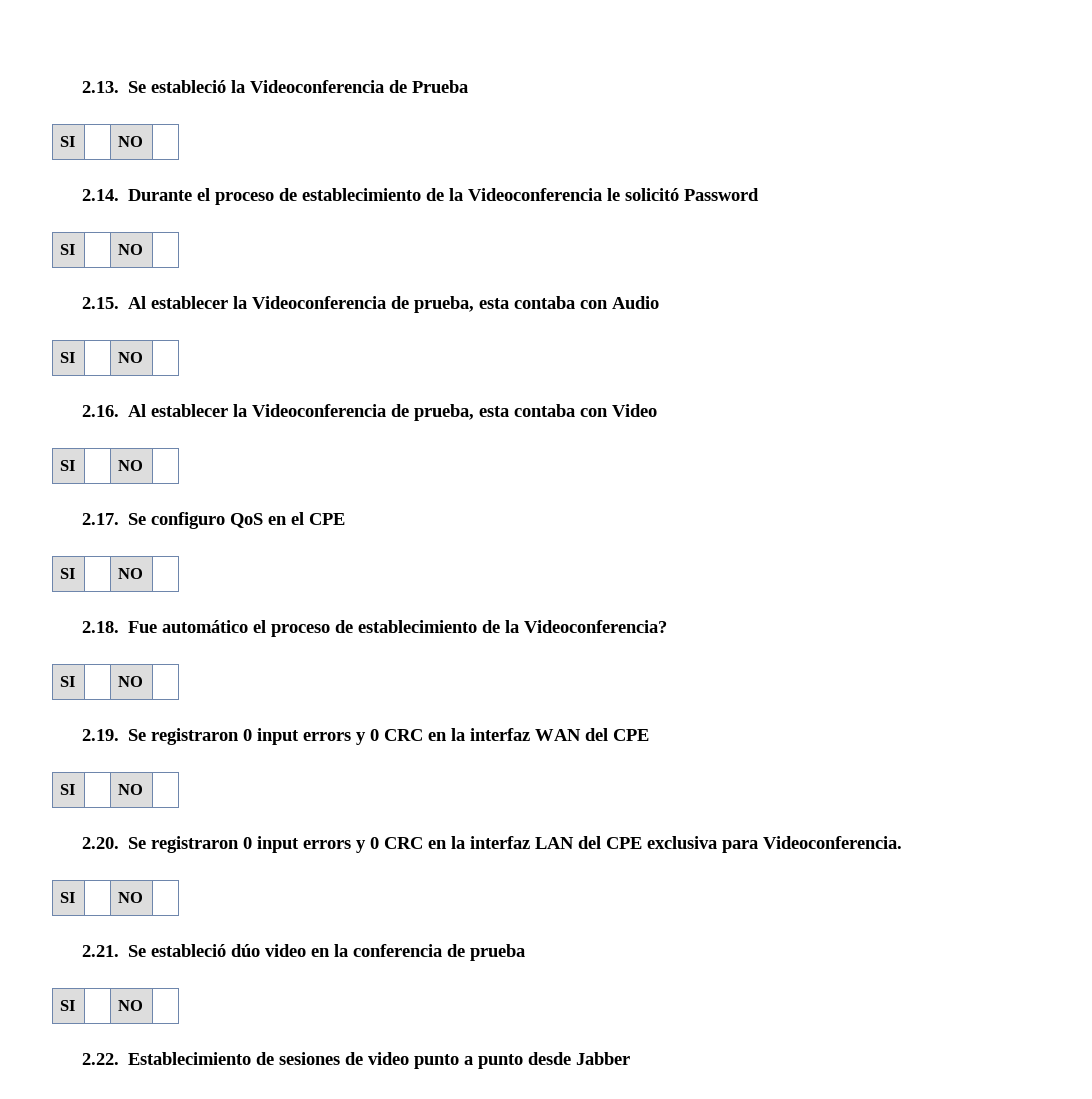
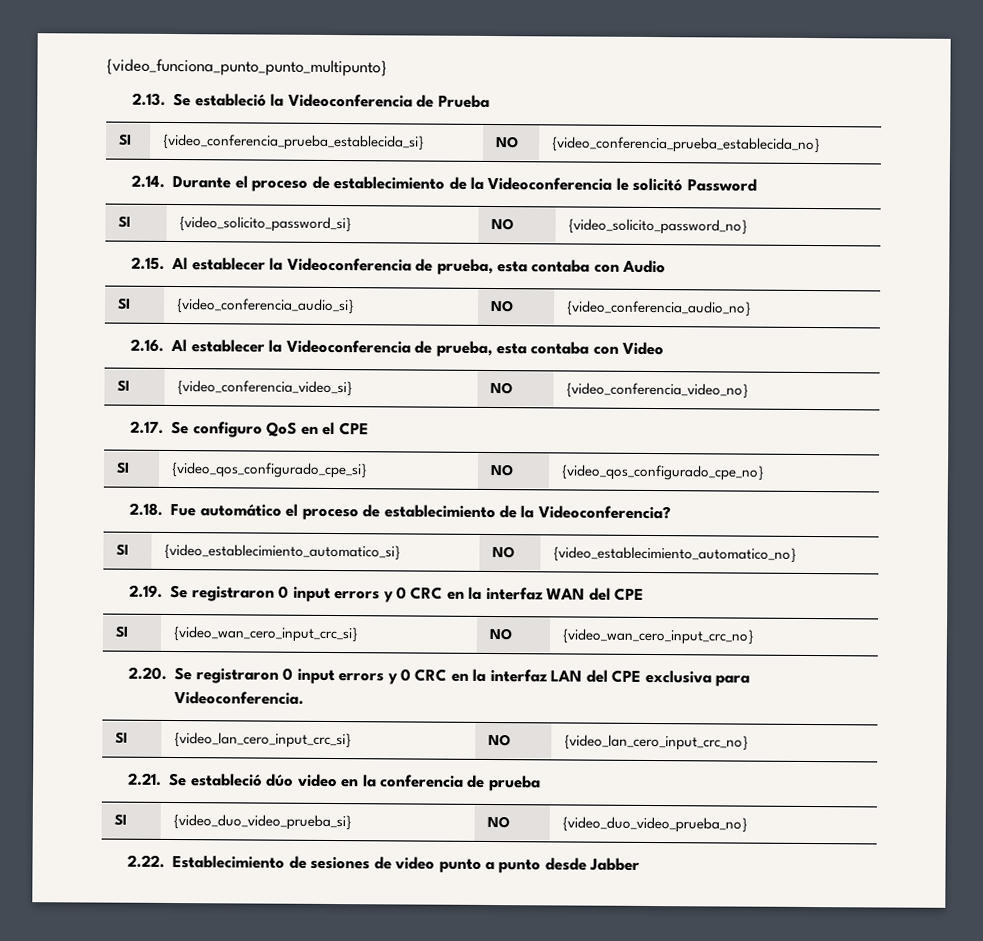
(81, 87) none -> [106,58,387,77] {video_funciona_punto_punto_multipunto} //
[118,136,144,147] | NO | -> [162,133,425,151] [495,136,519,149] [551,136,821,154] {video_conferencia_prueba_establecida_si} | NO | {video_conferencia_prueba_establecida_no}
[118,244,144,255] | NO | -> [178,216,352,233] [490,217,514,231] [567,218,748,235] {video_solicito_password_si} | NO | {video_solicito_password_no}
[118,352,144,363] | NO | -> [175,298,355,315] [489,299,514,313] [565,300,752,317] {video_conferencia_audio_si} | NO | {video_conferencia_audio_no}
[118,460,144,471] | NO | -> [176,380,353,397] [489,381,513,395] [565,382,749,399] {video_conferencia_video_si} | NO | {video_conferencia_video_no}
[118,568,144,579] | NO | -> [170,461,368,479] [489,463,514,477] [560,464,765,481] {video_qos_configurado_cpe_si} | NO | {video_qos_configurado_cpe_no}
[118,676,144,687] | NO | -> [163,543,401,561] [491,546,515,559] [552,546,797,563] {video_establecimiento_automatico_si} | NO | {video_establecimiento_automatico_no}
[118,784,144,795] | NO | -> [172,626,359,643] [488,627,513,641] [561,628,755,645] {video_wan_cero_input_crc_si} | NO | {video_wan_cero_input_crc_no}
[118,892,144,903] | NO | -> [173,732,352,749] [487,733,511,747] [563,734,749,751] {video_lan_cero_input_crc_si} | NO | {video_lan_cero_input_crc_no}
[118,1000,144,1011] | NO | -> [172,814,352,831] [486,815,510,829] [561,816,748,833] {video_duo_video_prueba_si} | NO | {video_duo_video_prueba_no}

